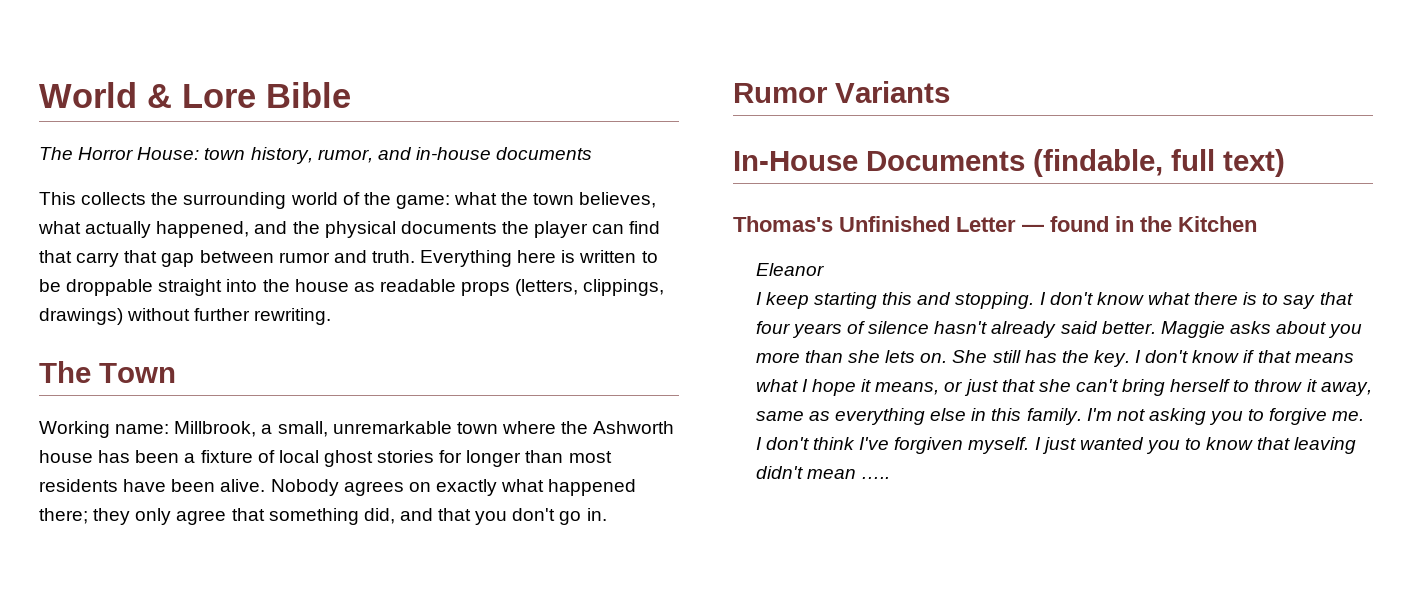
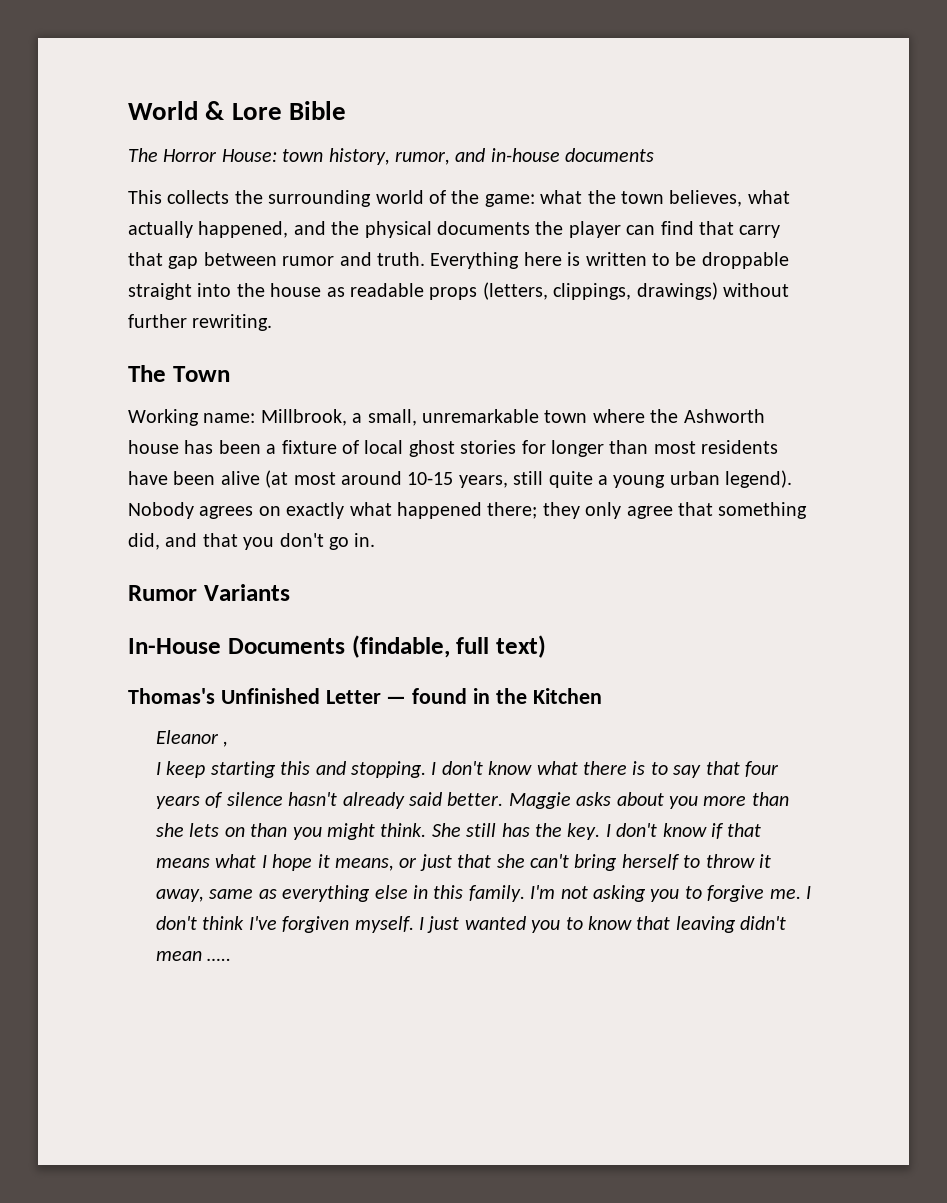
[220,479,266,492] alive. -> [220,470,793,488] alive (at most around 10-15 years, still quite a young urban legend).
(824, 269) none -> [223,741,229,747] ,
[920,353,948,363] on. -> [224,823,427,840] on than you might think.

